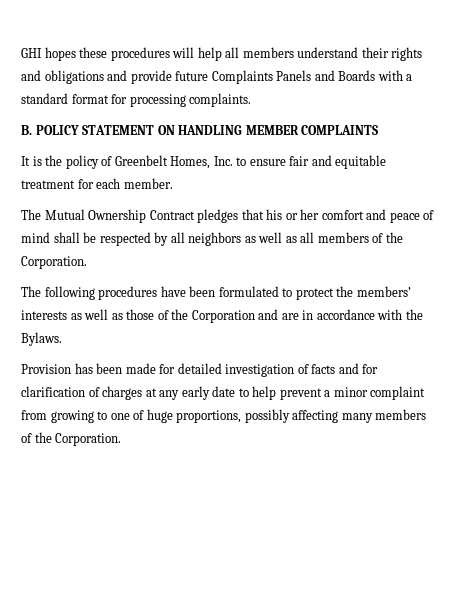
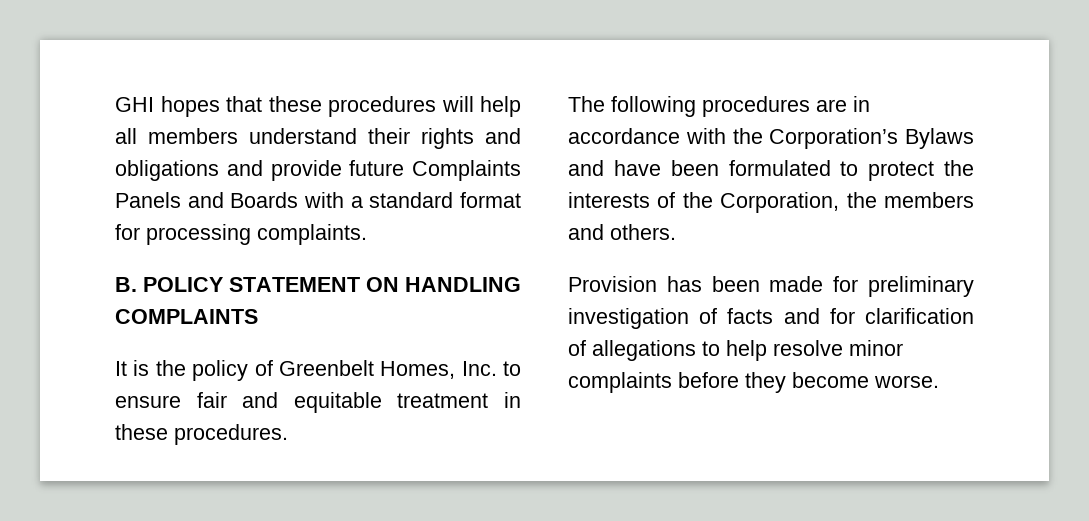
(76, 54) none -> [226,96,262,112] that
[245,125,299,135] MEMBER -> (521, 284) none
[77,178,173,189] [21,209,435,223] [21,232,403,246] [21,256,87,269] [21,286,158,300] for each member. // The Mutual Ownership Contract pledges that his or her comfort and peace of mind shall be respected by all neighbors as well as all members of the Corporation. // The following procedures -> [504,392,521,408] [115,424,288,445] [568,96,870,117] [568,128,974,149] [568,160,604,176] in these procedures. // The following procedures are in accordance with the Corporation’s Bylaws and
[356,286,411,297] [21,309,423,323] [21,332,62,346] members’ interests as well as those of the Corporation and are in accordance with the Bylaws. -> [568,192,974,213] [568,224,676,240] interests of the Corporation, the members and others.
[177,363,222,374] detailed -> [868,276,974,297] preliminary
[102,386,426,400] [21,409,427,423] [21,432,122,446] charges at any early date to help prevent a minor complaint from growing to one of huge proportions, possibly affecting many members of the Corporation. -> [592,340,903,361] [568,372,939,393] allegations to help resolve minor complaints before they become worse.

